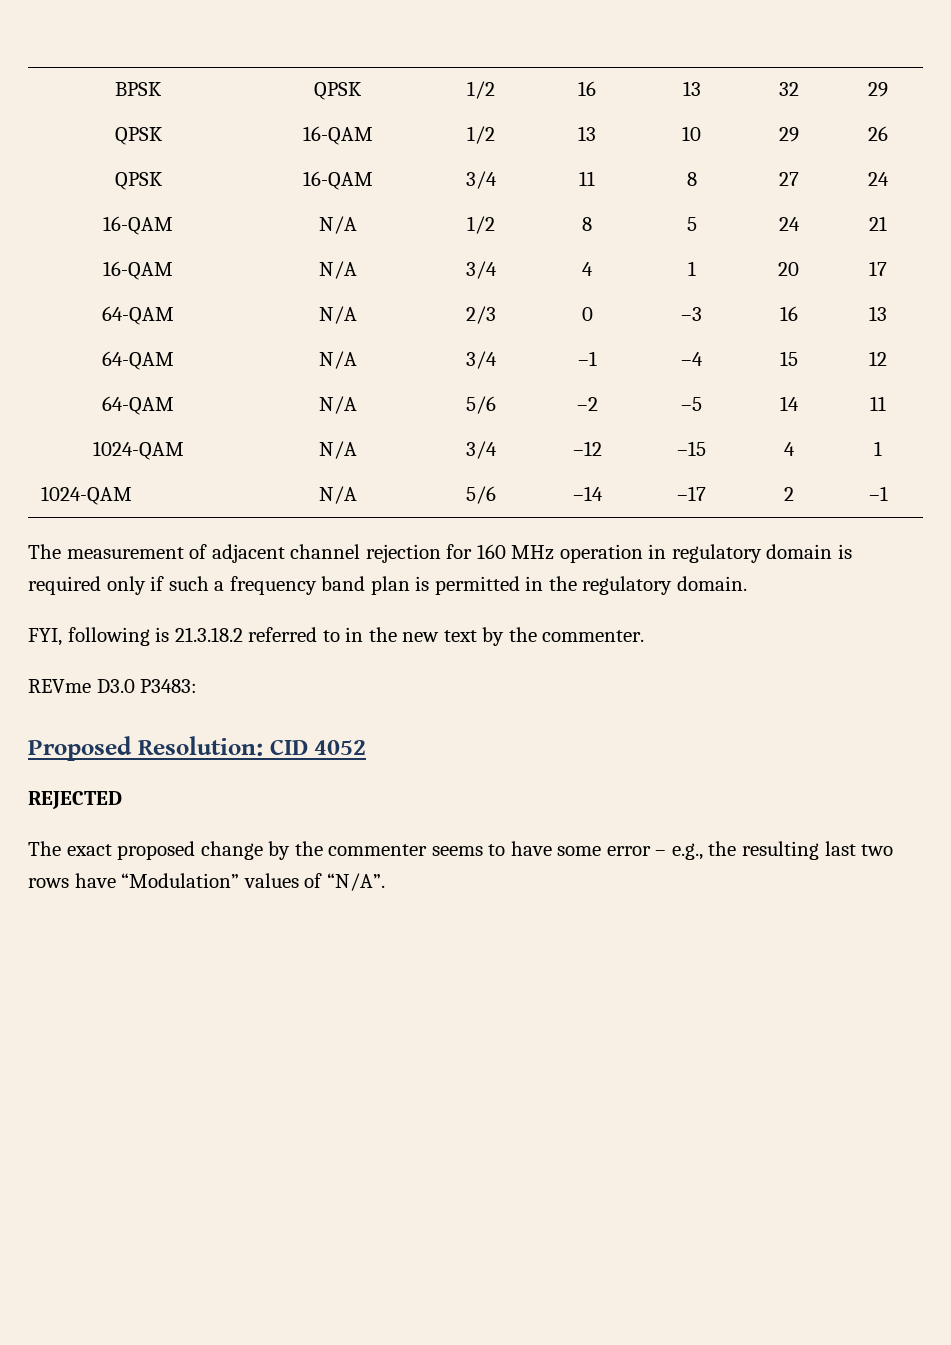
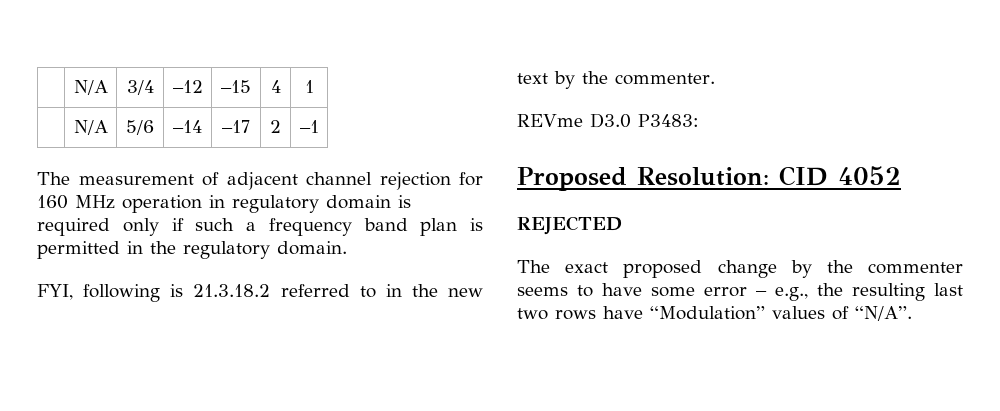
[115,82,162,96] [314,82,363,100] [467,81,495,99] [578,81,596,96] [682,81,701,96] [778,82,799,96] [868,82,888,97] [114,127,163,145] [302,126,373,145] [467,126,495,144] [578,126,596,141] [682,126,701,141] [778,127,799,142] [868,126,888,141] [114,172,163,190] [302,171,373,190] [466,171,497,189] [579,171,595,186] [686,172,697,186] [778,172,799,186] [868,172,889,186] [103,216,173,235] [318,216,357,234] [467,216,495,234] [582,217,592,231] [686,217,697,231] [778,217,800,231] [869,216,887,231] [103,261,173,280] [318,261,357,279] [466,261,497,279] [582,262,593,276] [687,261,696,276] [778,262,799,276] [869,261,887,276] [102,306,174,325] [318,306,357,324] [466,306,496,324] [581,307,593,321] [681,307,702,321] [779,306,798,321] [869,306,887,321] [102,351,174,370] [318,351,357,369] [466,351,497,369] [577,351,597,366] [681,352,703,366] [779,351,798,366] [869,351,887,366] [102,396,174,415] [318,396,357,414] [466,396,496,414] [576,397,598,411] [681,397,702,411] [779,396,799,411] [870,396,886,411] [92,441,184,460] BPSK | QPSK | 1/2 | 16 | 13 | 32 | 29 // QPSK | 16-QAM | 1/2 | 13 | 10 | 29 | 26 // QPSK | 16-QAM | 3/4 | 11 | 8 | 27 | 24 // 16-QAM | N/A | 1/2 | 8 | 5 | 24 | 21 // 16-QAM | N/A | 3/4 | 4 | 1 | 20 | 17 // 64-QAM | N/A | 2/3 | 0 | –3 | 16 | 13 // 64-QAM | N/A | 3/4 | –1 | –4 | 15 | 12 // 64-QAM | N/A | 5/6 | –2 | –5 | 14 | 11 // 1024-QAM -> (73, 87) none
[41,486,133,505] 1024-QAM -> (314, 86) none

